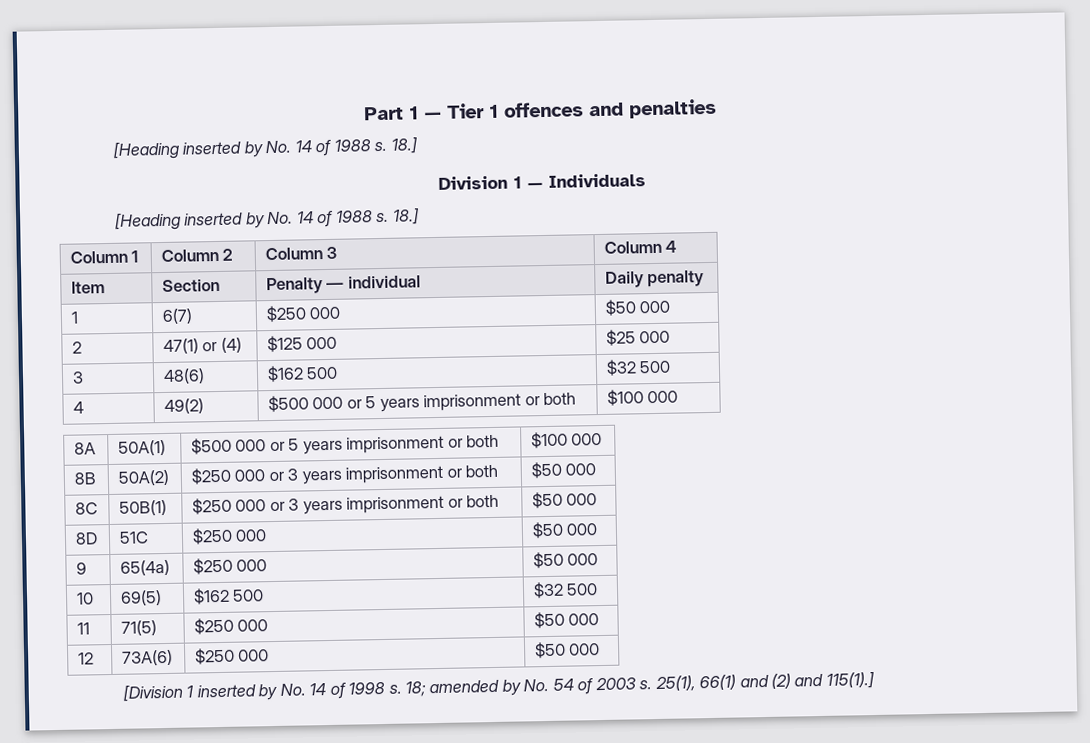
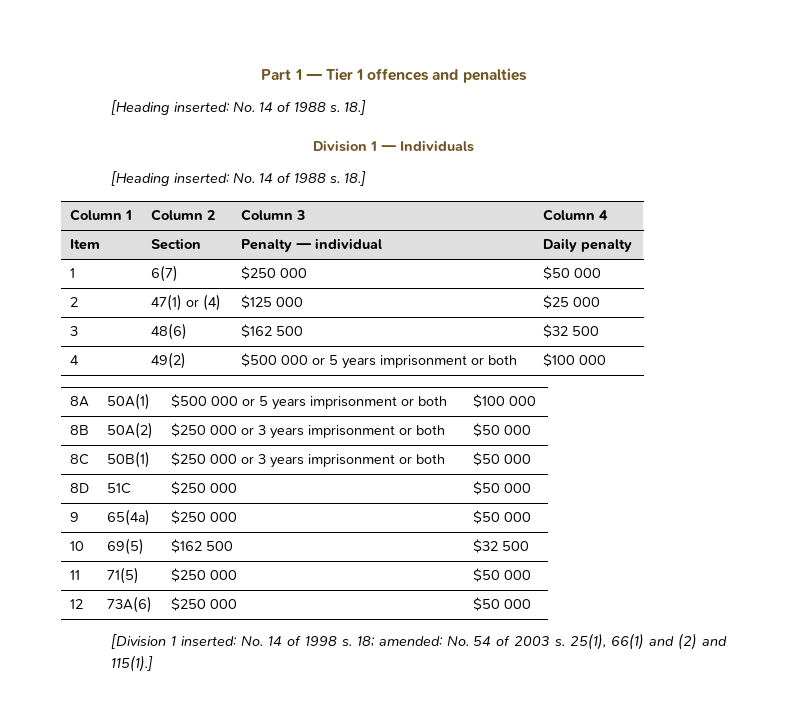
[182,141,264,158] inserted by -> [174,102,231,112] inserted:
[184,212,265,229] inserted by -> [174,173,231,183] inserted:
[196,683,278,701] inserted by -> [180,636,237,646] inserted:
[429,679,521,696] amended by -> [378,636,443,646] amended:

